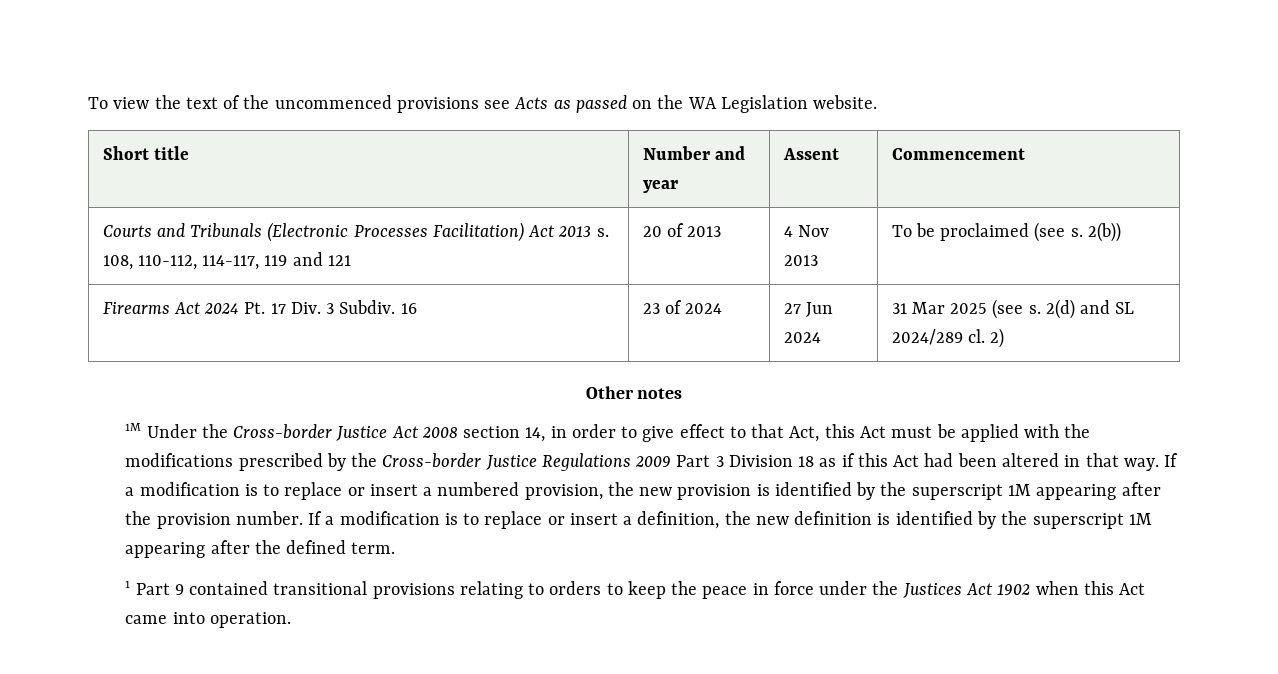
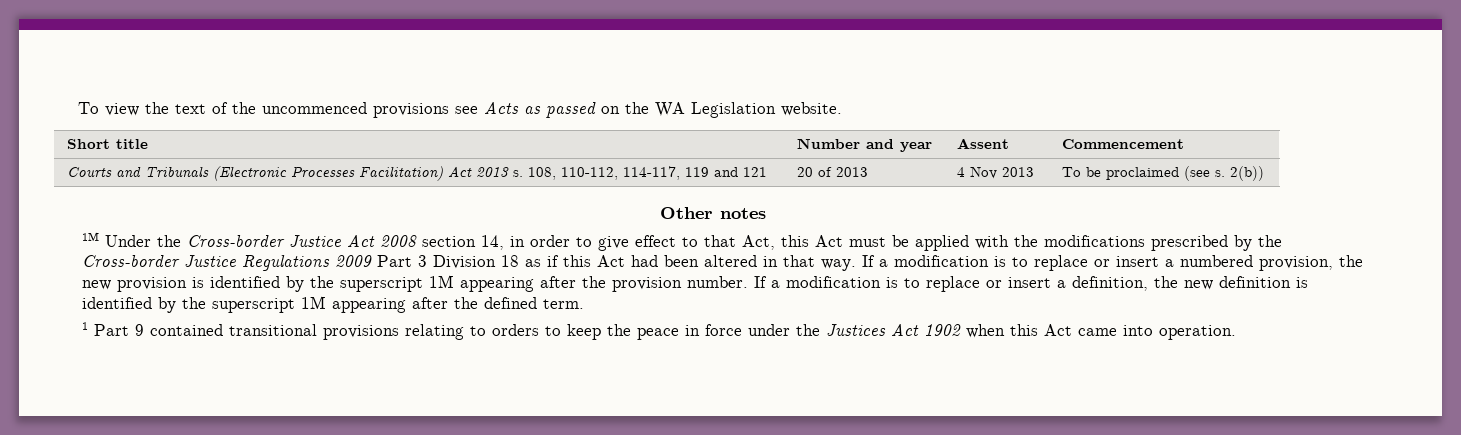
[102,300,417,314] [642,300,723,314] [783,302,833,317] [783,332,821,343] [891,299,1135,319] [891,328,1005,348] // Firearms Act 2024 Pt. 17 Div. 3 Subdiv. 16 | 23 of 2024 | 27 Jun 2024 | 31 Mar 2025 (see s. 2(d) and SL 2024/289 cl. 2) -> (1264, 173) none

